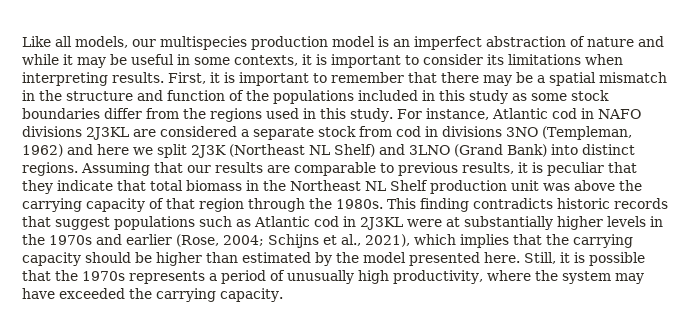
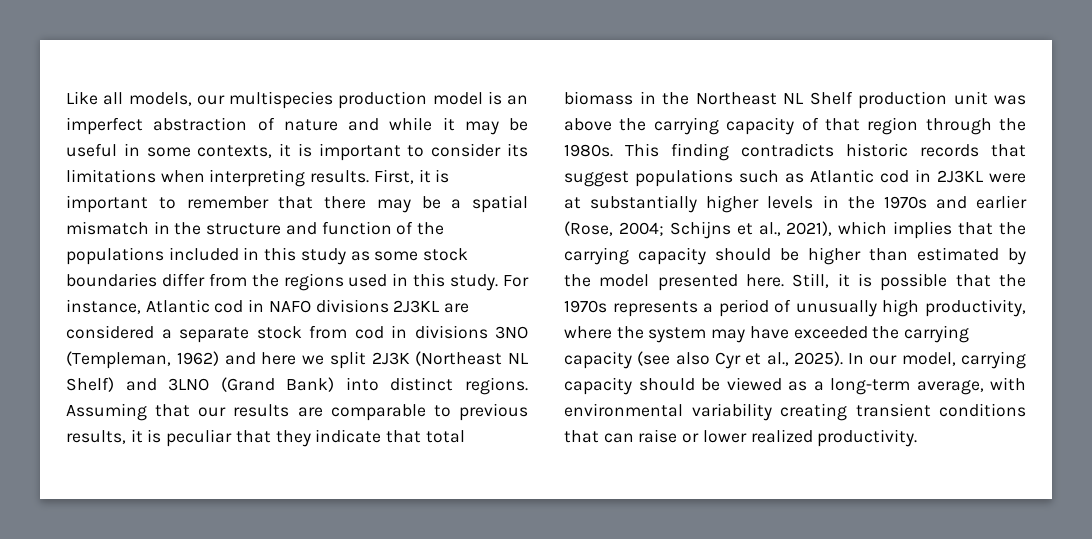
[220,288,283,302] capacity. -> [564,351,1026,369] [564,377,1026,395] [564,403,1026,421] [564,429,918,447] capacity (see also Cyr et al., 2025). In our model, carrying capacity should be viewed as a long-term average, with environmental variability creating transient conditions that can raise or lower realized productivity.

